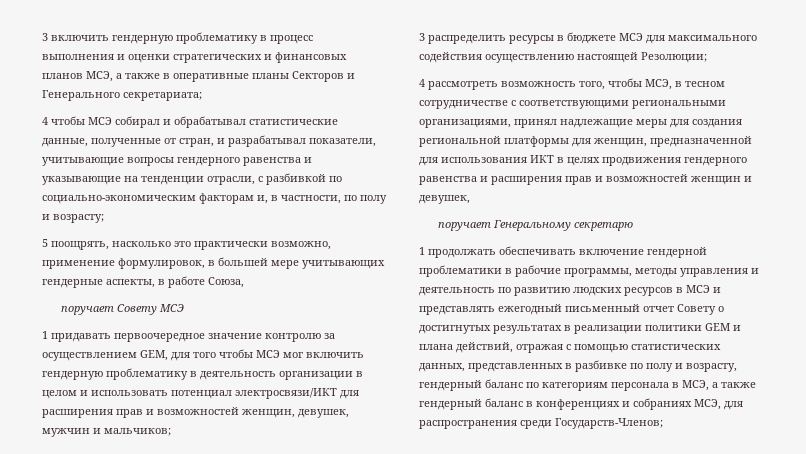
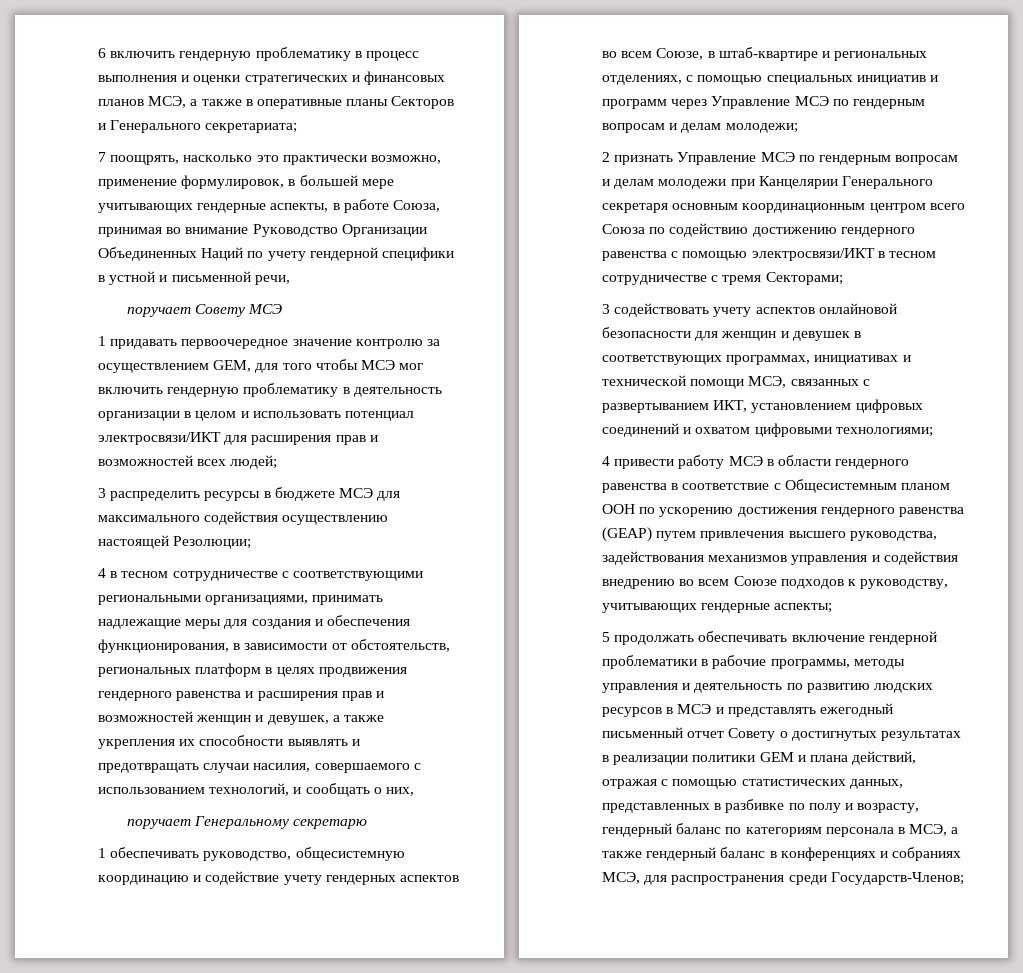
[42,33,48,41] 3 -> [98,48,106,58] 6
[42,116,338,128] [42,135,376,147] [42,157,312,166] [42,173,342,185] [42,193,387,204] [42,214,104,223] [42,239,48,247] 4 чтобы МСЭ собирал и обрабатывал статистические данные, полученные от стран, и разрабатывал показатели, учитывающие вопросы гендерного равенства и указывающие на тенденции отрасли, с разбивкой по социально-экономическим факторам и, в частности, по полу и возрасту; // 5 -> [98,152,106,162] 7
(244, 282) none -> [98,224,427,237] [98,247,454,261] [98,271,290,285] принимая во внимание Руководство Организации Объединенных Наций по учету гендерной специфики в устной и письменной речи,
[242,409,349,418] [42,428,171,437] женщин, девушек, мужчин и мальчиков; -> [197,455,278,469] всех людей;
[428,78,672,90] рассмотреть возможность того, чтобы МСЭ, -> (106, 573) none
[514,119,557,128] принял -> [312,595,384,605] принимать
[419,136,752,147] [419,155,554,166] региональной платформы для женщин, предназначенной для использования ИКТ -> [314,615,410,626] [98,639,450,653] [98,663,262,677] и обеспечения функционирования, в зависимости от обстоятельств, региональных платформ
[438,220,634,231] [419,247,425,255] // поручает Генеральному секретарю // 1 -> [332,715,384,722] [98,735,360,749] [98,763,421,773] [98,783,414,797] [127,816,368,829] [98,847,405,861] [98,871,459,885] [602,47,928,61] [602,75,938,85] [602,96,925,109] [602,123,798,133] [602,152,959,165] [602,176,933,189] [602,203,965,213] [602,223,915,237] [602,248,936,261] [602,272,843,285] [602,303,897,317] [602,327,861,341] [602,355,911,365] [602,375,870,389] [602,399,923,413] [602,423,933,437] [602,455,910,469] [602,479,950,493] [602,504,964,517] [602,527,937,542] [602,551,958,565] [602,576,949,589] [602,603,833,613] [602,632,610,642] а также укрепления их способности выявлять и предотвращать случаи насилия, совершаемого с использованием технологий, и сообщать о них, // поручает Генеральному секретарю // 1 обеспечивать руководство, общесистемную координацию и содействие учету гендерных аспектов во всем Союзе, в штаб-квартире и региональных отделениях, с помощью специальных инициатив и программ через Управление МСЭ по гендерным вопросам и делам молодежи; // 2 признать Управление МСЭ по гендерным вопросам и делам молодежи при Канцелярии Генерального секретаря основным координационным центром всего Союза по содействию достижению гендерного равенства с помощью электросвязи/ИКТ в тесном сотрудничестве с тремя Секторами; // 3 содействовать учету аспектов онлайновой безопасности для женщин и девушек в соответствующих программах, инициативах и технической помощи МСЭ, связанных с развертыванием ИКТ, установлением цифровых соединений и охватом цифровыми технологиями; // 4 привести работу МСЭ в области гендерного равенства в соответствие с Общесистемным планом ООН по ускорению достижения гендерного равенства (GEAP) путем привлечения высшего руководства, задействования механизмов управления и содействия внедрению во всем Союзе подходов к руководству, учитывающих гендерные аспекты; // 5

